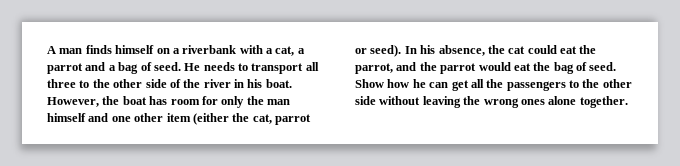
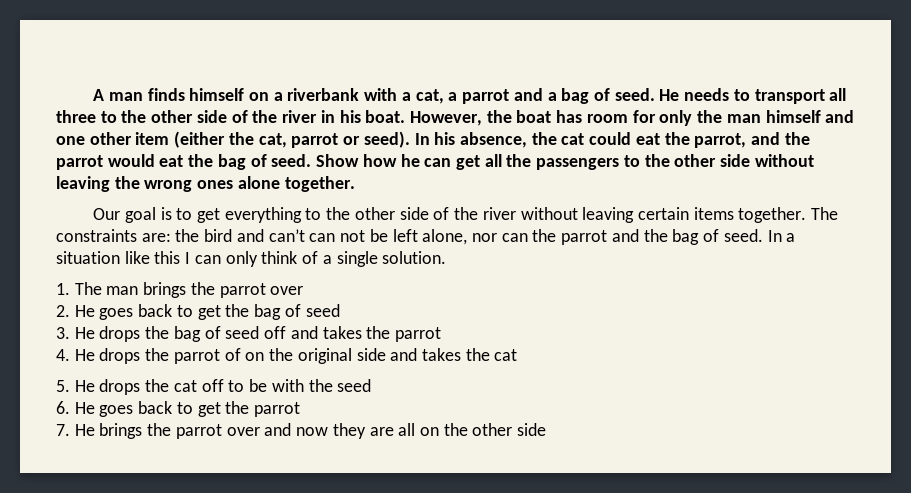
(628, 102) none -> [93,207,839,223] [56,229,796,245] [56,251,447,267] [56,282,304,298] [56,304,340,320] [56,326,441,342] [56,348,518,364] [56,379,372,395] [56,401,301,417] [56,423,547,439] // Our goal is to get everything to the other side of the river without leaving certain items together. The constraints are: the bird and can’t can not be left alone, nor can the parrot and the bag of seed. In a situation like this I can only think of a single solution. // 1. The man brings the parrot over // 2. He goes back to get the bag of seed // 3. He drops the bag of seed off and takes the parrot // 4. He drops the parrot of on the original side and takes the cat // 5. He drops the cat off to be with the seed // 6. He goes back to get the parrot // 7. He brings the parrot over and now they are all on the other side

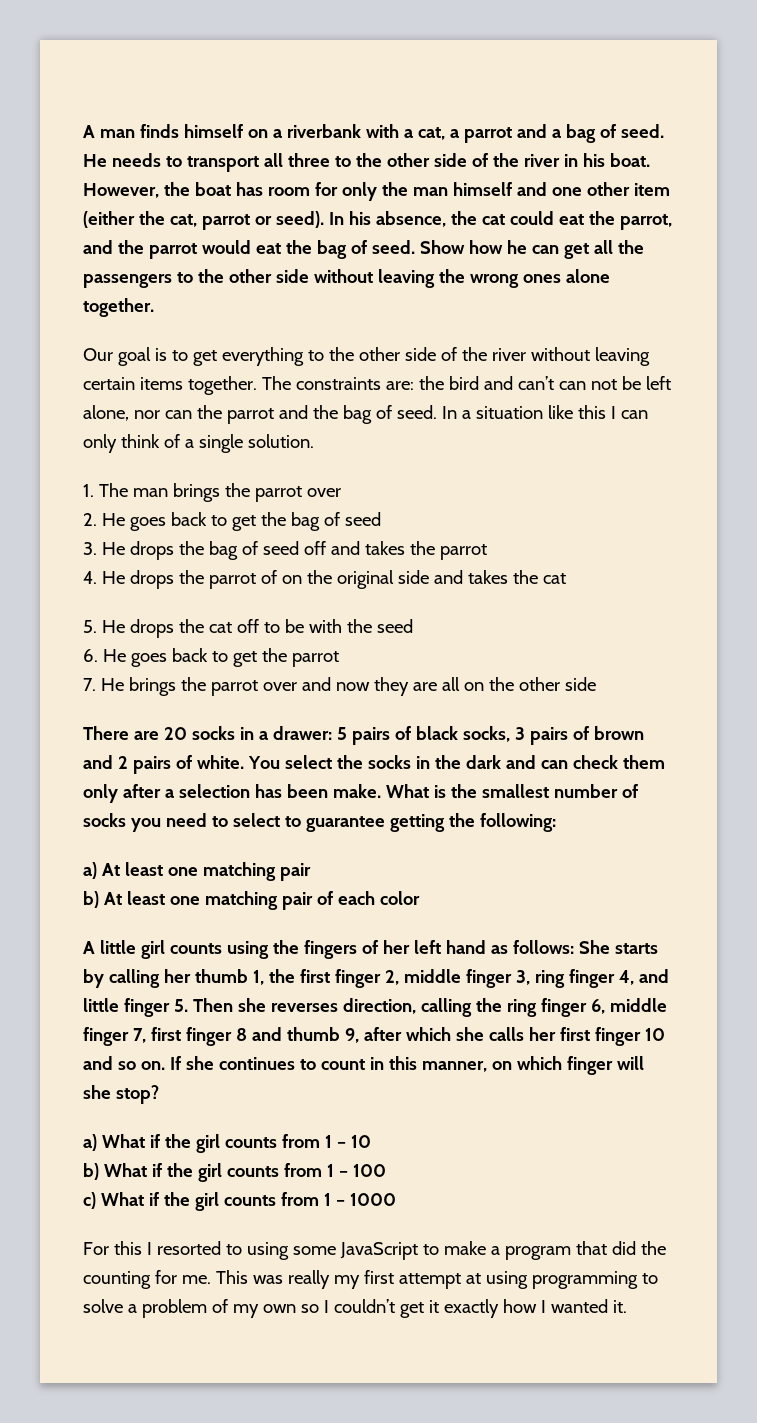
(547, 429) none -> [83,726,644,745] [83,755,665,774] [83,784,638,803] [83,813,556,832] [83,862,311,881] [83,891,420,910] [83,940,658,959] [83,969,669,988] [83,998,667,1017] [83,1027,665,1046] [83,1056,644,1075] [83,1085,159,1104] [83,1134,371,1153] [83,1163,386,1182] [83,1192,396,1211] [83,1241,666,1260] [83,1270,658,1289] [83,1299,627,1318] // There are 20 socks in a drawer: 5 pairs of black socks, 3 pairs of brown and 2 pairs of white. You select the socks in the dark and can check them only after a selection has been make. What is the smallest number of socks you need to select to guarantee getting the following: // a) At least one matching pair // b) At least one matching pair of each color // A little girl counts using the fingers of her left hand as follows: She starts by calling her thumb 1, the first finger 2, middle finger 3, ring finger 4, and little finger 5. Then she reverses direction, calling the ring finger 6, middle finger 7, first finger 8 and thumb 9, after which she calls her first finger 10 and so on. If she continues to count in this manner, on which finger will she stop? // a) What if the girl counts from 1 – 10 // b) What if the girl counts from 1 – 100 // c) What if the girl counts from 1 – 1000 // For this I resorted to using some JavaScript to make a program that did the counting for me. This was really my first attempt at using programming to solve a problem of my own so I couldn’t get it exactly how I wanted it.

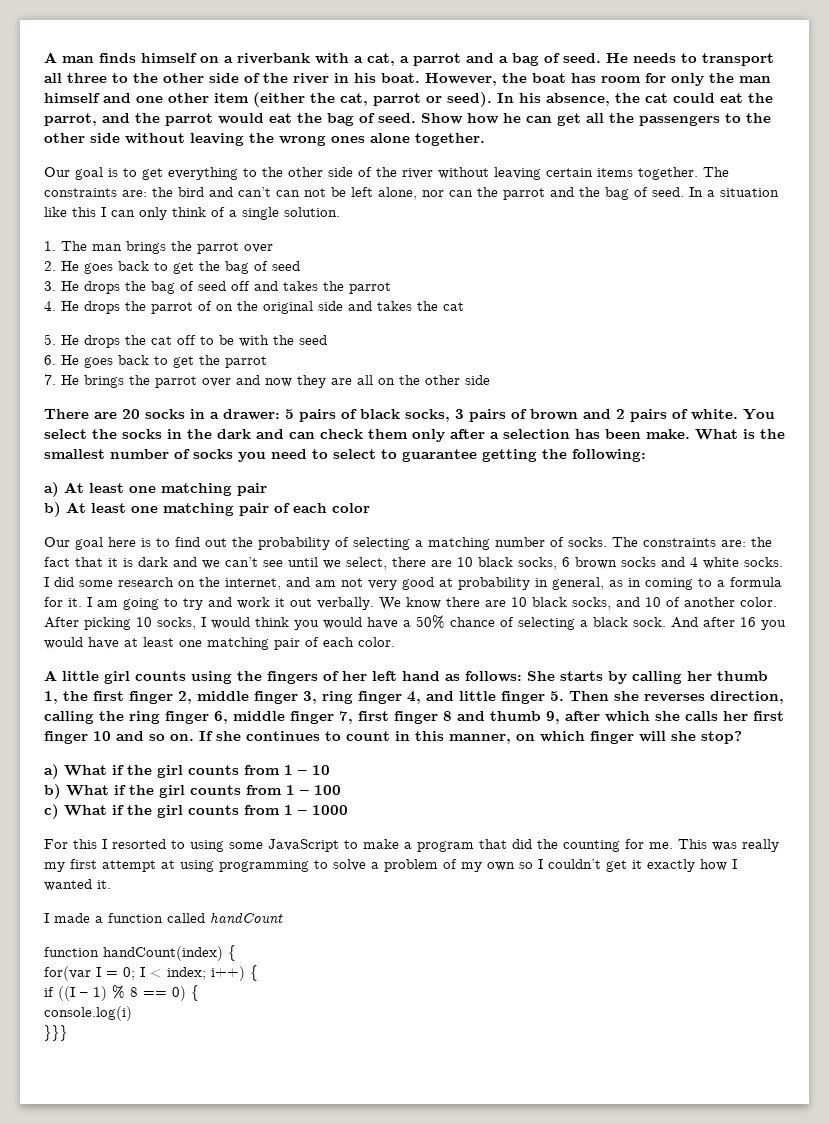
(420, 898) none -> [44,537,772,550] [44,557,783,570] [44,577,782,590] [44,597,777,610] [44,615,786,630] [44,637,395,650] // Our goal here is to find out the probability of selecting a matching number of socks. The constraints are: the fact that it is dark and we can’t see until we select, there are 10 black socks, 6 brown socks and 4 white socks. I did some research on the internet, and am not very good at probability in general, as in coming to a formula for it. I am going to try and work it out verbally. We know there are 10 black socks, and 10 of another color. After picking 10 socks, I would think you would have a 50% chance of selecting a black sock. And after 16 you would have at least one matching pair of each color.
(627, 1306) none -> [44,912,283,924] [44,945,236,961] [44,965,258,981] [44,985,199,1001] [44,1006,132,1021] [44,1025,68,1041] // I made a function called handCount // function handCount(index) { // for(var I = 0; I < index; i++) { // if ((I – 1) % 8 == 0) { // console.log(i) // }}}

